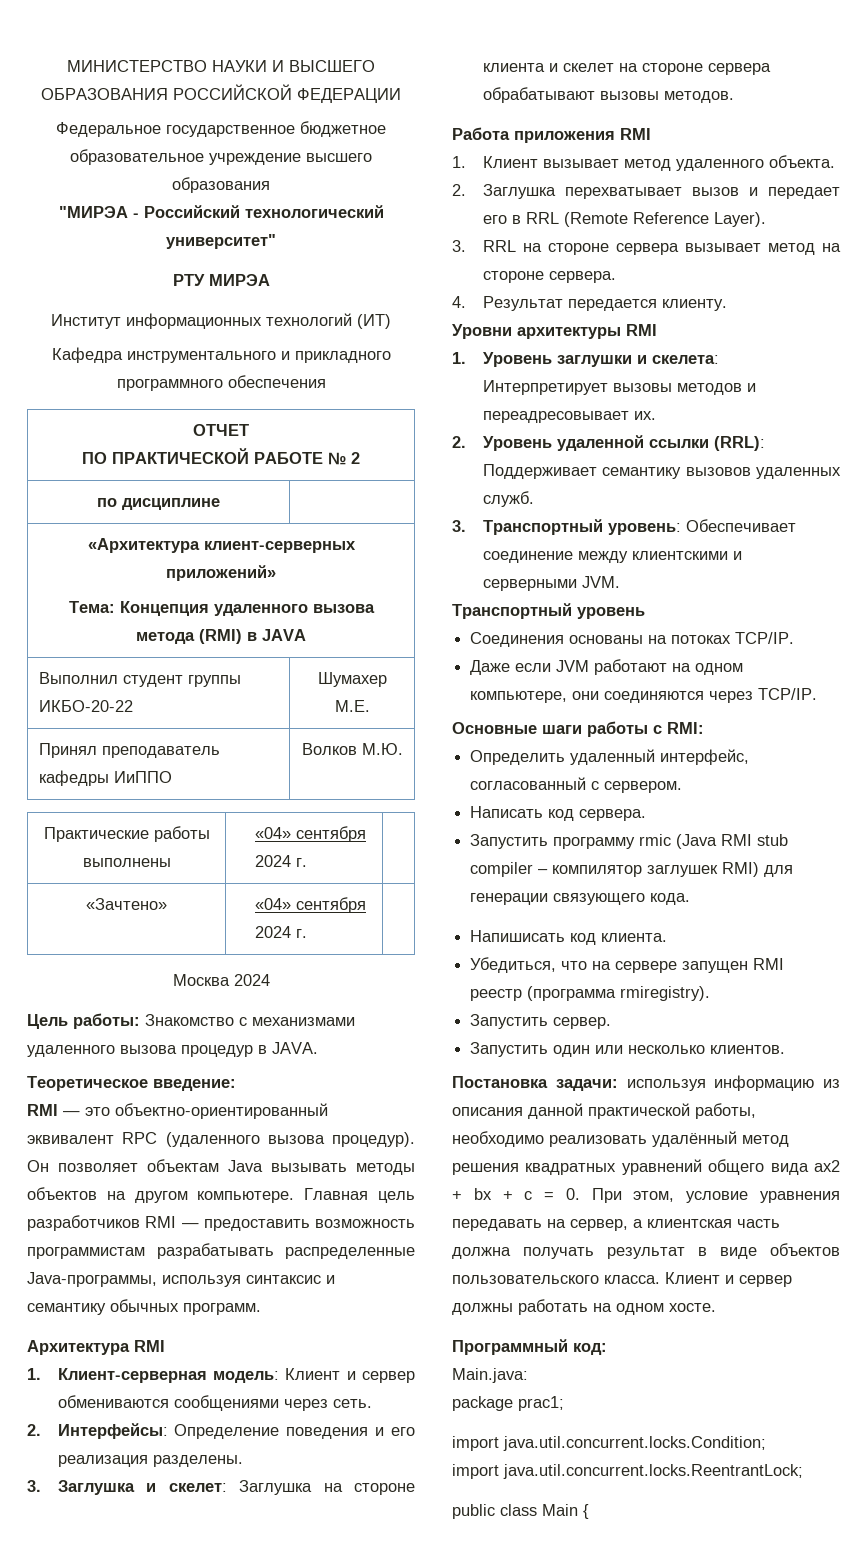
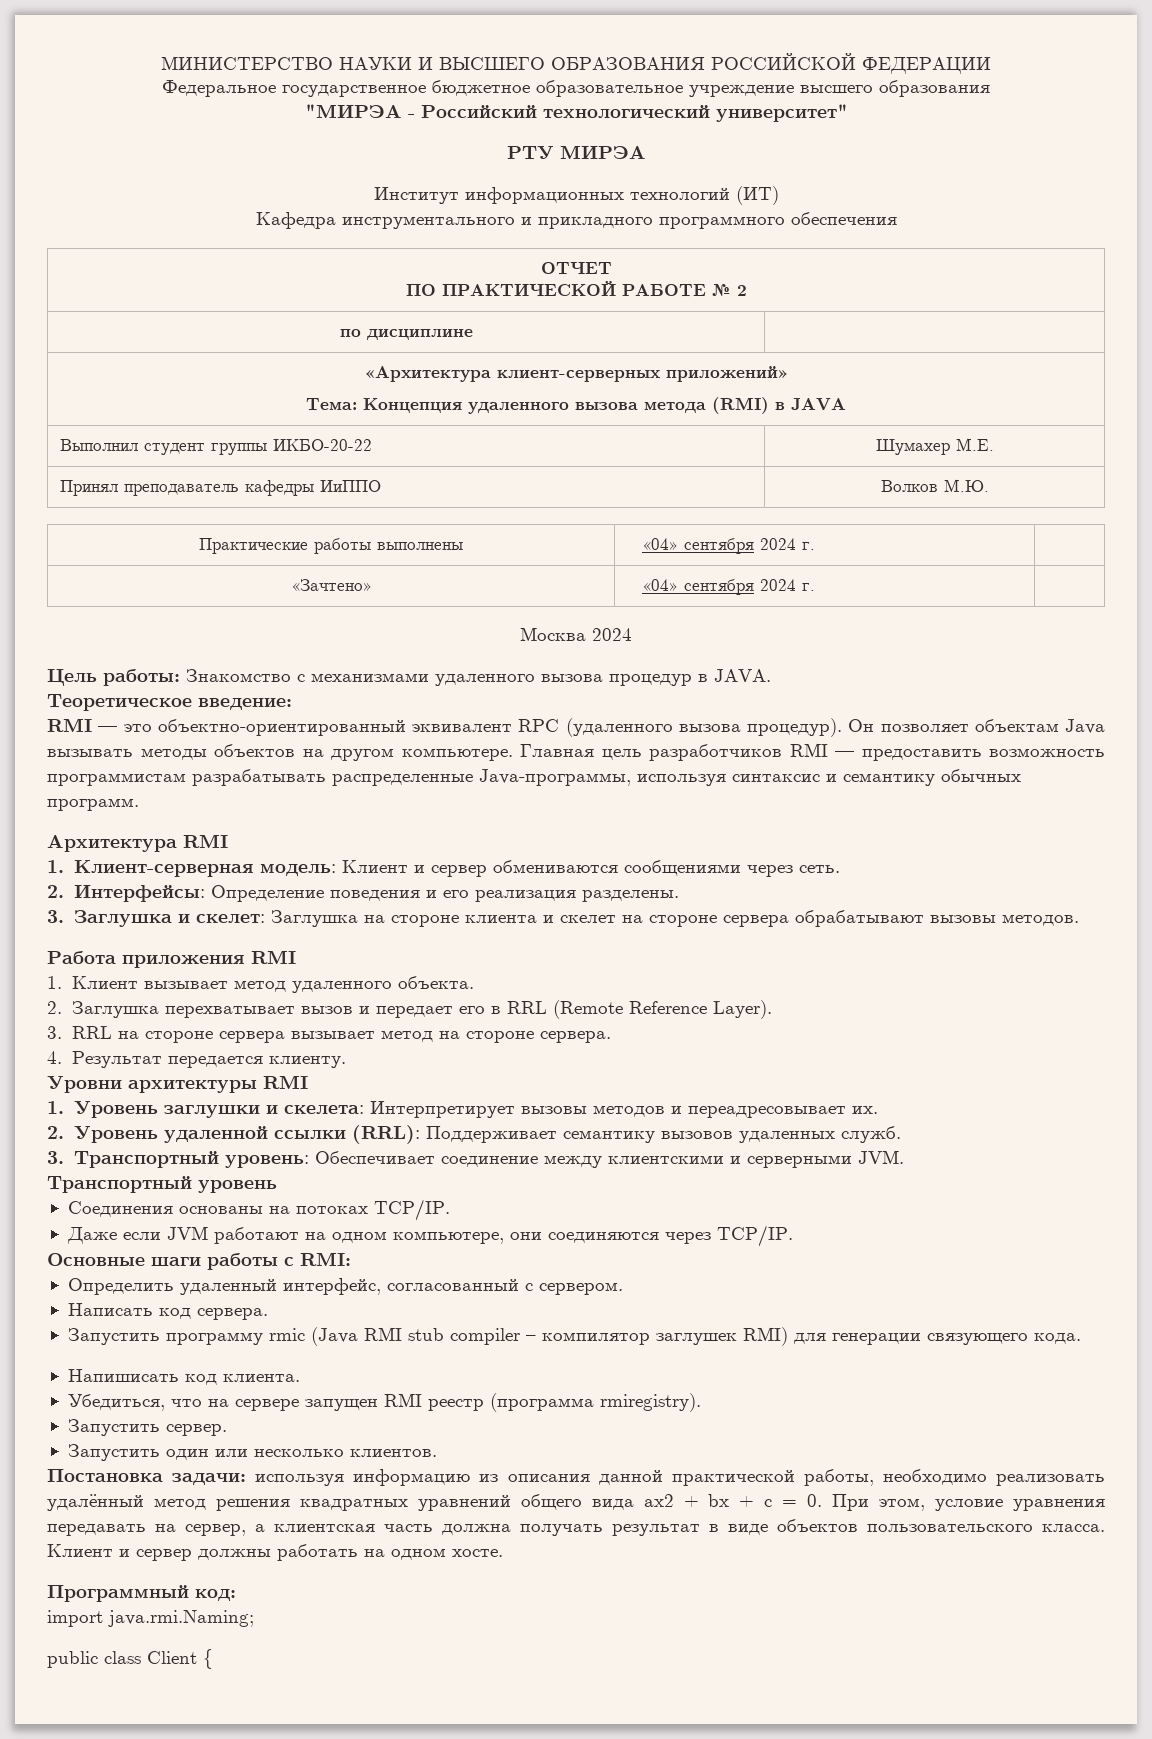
[452,1368,528,1383] [452,1396,564,1411] [452,1436,766,1451] [452,1464,803,1479] Main.java: // package prac1; // import java.util.concurrent.locks.Condition; // import java.util.concurrent.locks.ReentrantLock; -> [47,1610,254,1627] import java.rmi.Naming;
[542,1504,578,1516] Main -> [147,1651,197,1664] Client

